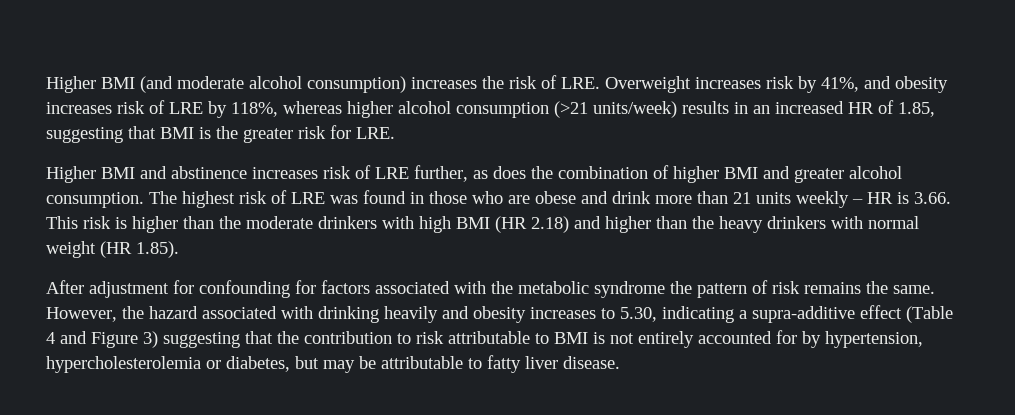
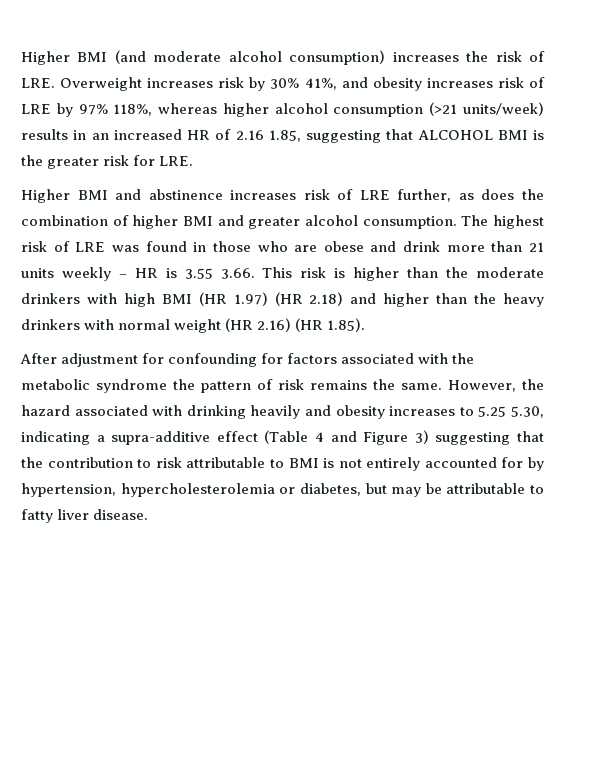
(817, 84) none -> [270,78,300,89] 30%
(227, 109) none -> [78,104,108,115] 97%
(894, 107) none -> [235,130,264,140] 2.16
(156, 132) none -> [417,130,493,140] ALCOHOL
(909, 198) none -> [184,268,213,279] 3.55
(527, 224) none -> [233,292,303,306] 1.97) (HR
(132, 249) none -> [257,318,324,332] 2.16) (HR
(615, 313) none -> [478,406,507,417] 5.25

